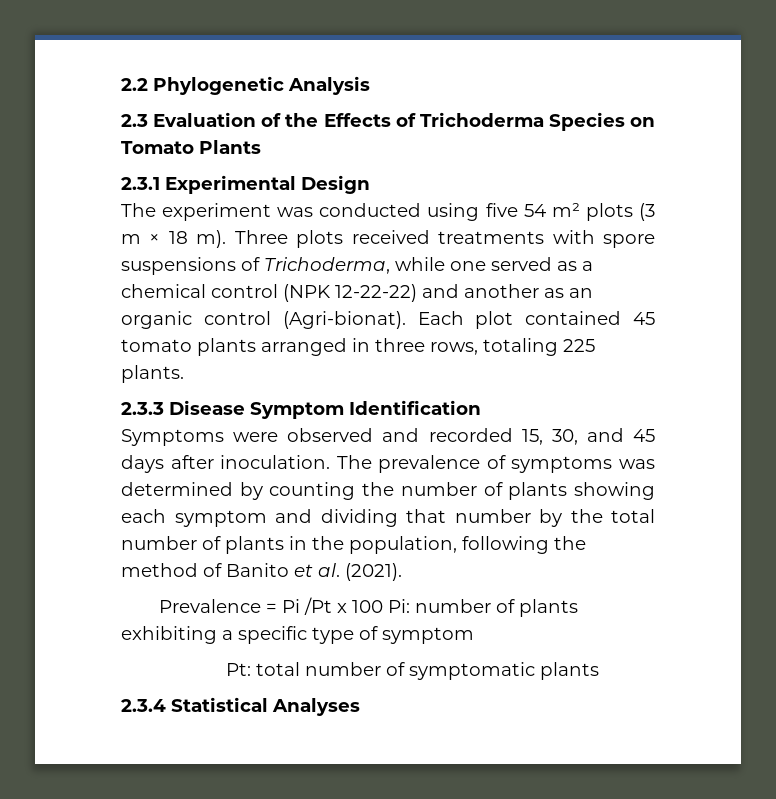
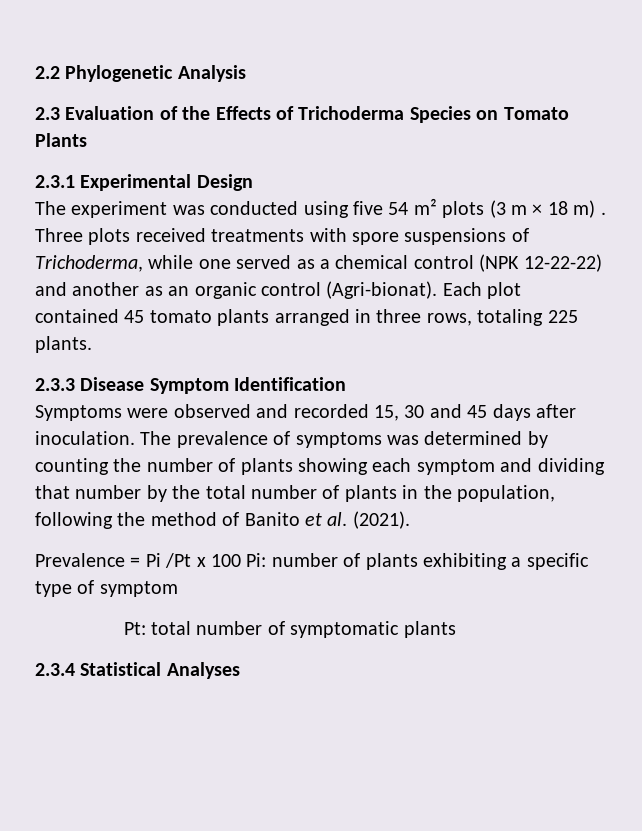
[196,230,227,248] m). -> [573,200,606,218] m) .
[551,429,578,445] 30, -> [404,405,425,418] 30

